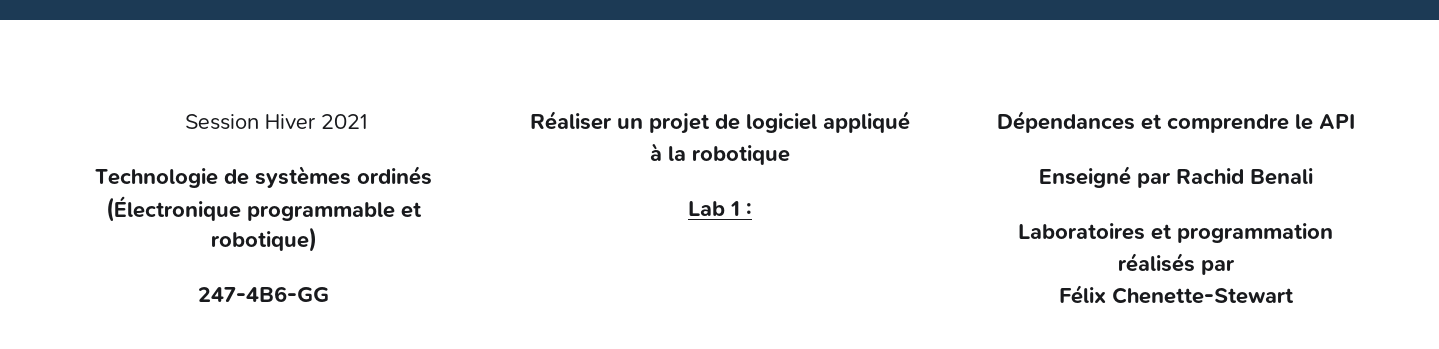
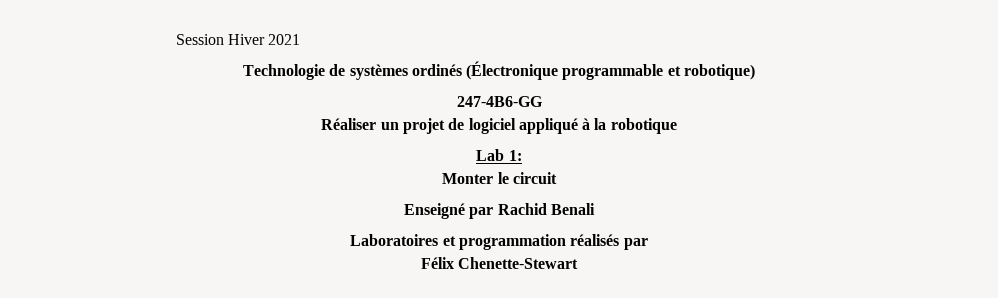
[729,201,752,216] [996,111,1355,133] 1 : // Dépendances et comprendre le API -> [508,150,522,161] [442,172,557,184] 1: // Monter le circuit

